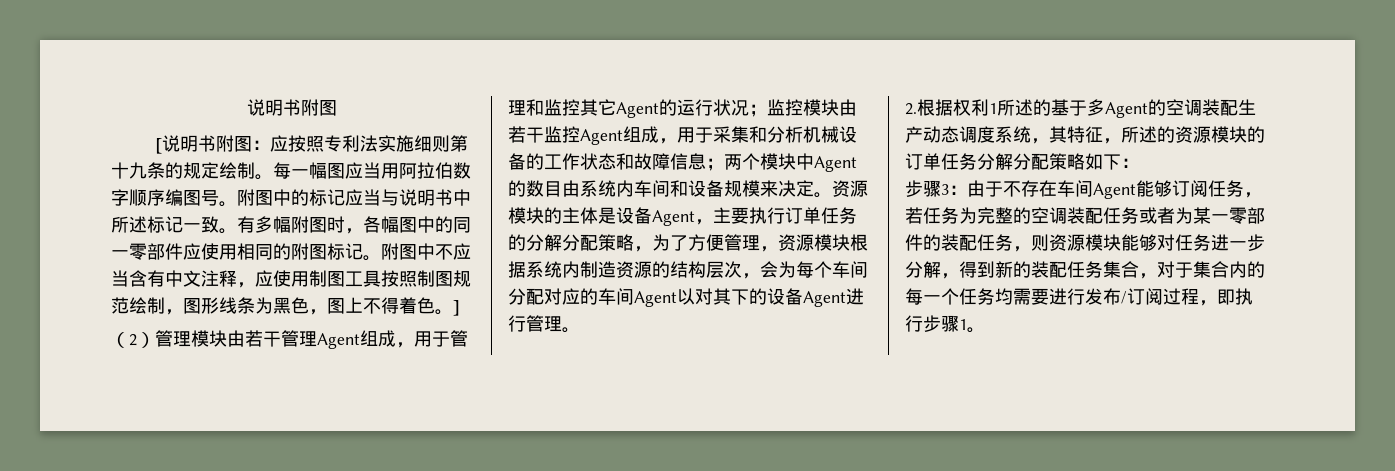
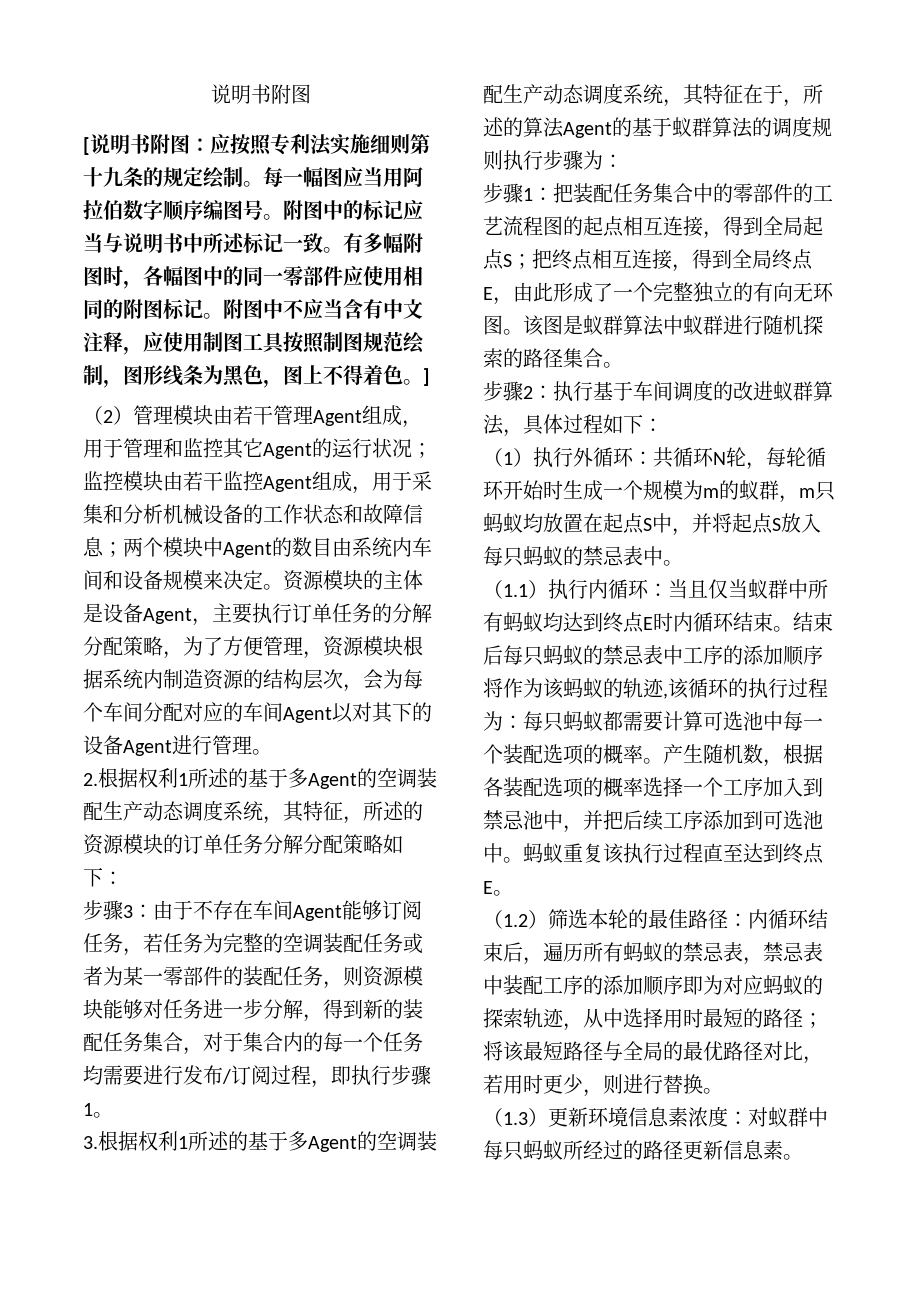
(985, 330) none -> [83,1131,437,1152] [483,83,823,107] [483,116,832,138] [483,150,623,171] [483,183,833,203] [483,216,823,239] [483,249,813,272] [483,282,834,305] [483,315,823,336] [483,348,623,368] [483,380,833,402] [483,414,663,437] [483,447,826,470] [483,480,835,503] [483,513,821,536] [483,546,683,567] [483,579,828,600] [483,612,833,633] [483,645,823,666] [483,678,828,699] [483,711,823,732] [483,744,823,767] [483,777,823,798] [483,810,823,833] [483,843,824,864] [483,881,513,896] [483,909,828,929] [483,942,823,965] [483,975,823,996] [483,1008,823,1031] [483,1041,823,1064] [483,1074,723,1097] [483,1106,828,1127] [483,1140,803,1161] // 3.根据权利1所述的基于多Agent的空调装配生产动态调度系统，其特征在于，所述的算法Agent的基于蚁群算法的调度规则执行步骤为： // 步骤1：把装配任务集合中的零部件的工艺流程图的起点相互连接，得到全局起点S；把终点相互连接，得到全局终点E，由此形成了一个完整独立的有向无环图。该图是蚁群算法中蚁群进行随机探索的路径集合。 // 步骤2：执行基于车间调度的改进蚁群算法，具体过程如下： // （1）执行外循环：共循环N轮，每轮循环开始时生成一个规模为m的蚁群，m只蚂蚁均放置在起点S中，并将起点S放入每只蚂蚁的禁忌表中。 // （1.1）执行内循环：当且仅当蚁群中所有蚂蚁均达到终点E时内循环结束。结束后每只蚂蚁的禁忌表中工序的添加顺序将作为该蚂蚁的轨迹,该循环的执行过程为：每只蚂蚁都需要计算可选池中每一个装配选项的概率。产生随机数，根据各装配选项的概率选择一个工序加入到禁忌池中，并把后续工序添加到可选池中。蚂蚁重复该执行过程直至达到终点E。 // （1.2）筛选本轮的最佳路径：内循环结束后，遍历所有蚂蚁的禁忌表，禁忌表中装配工序的添加顺序即为对应蚂蚁的探索轨迹，从中选择用时最短的路径；将该最短路径与全局的最优路径对比，若用时更少，则进行替换。 // （1.3）更新环境信息素浓度：对蚁群中每只蚂蚁所经过的路径更新信息素。

